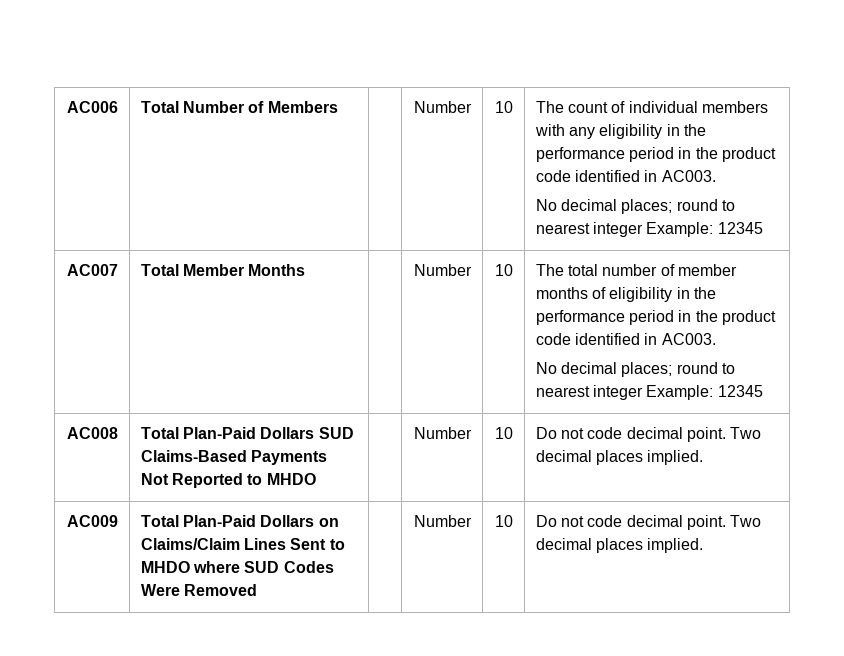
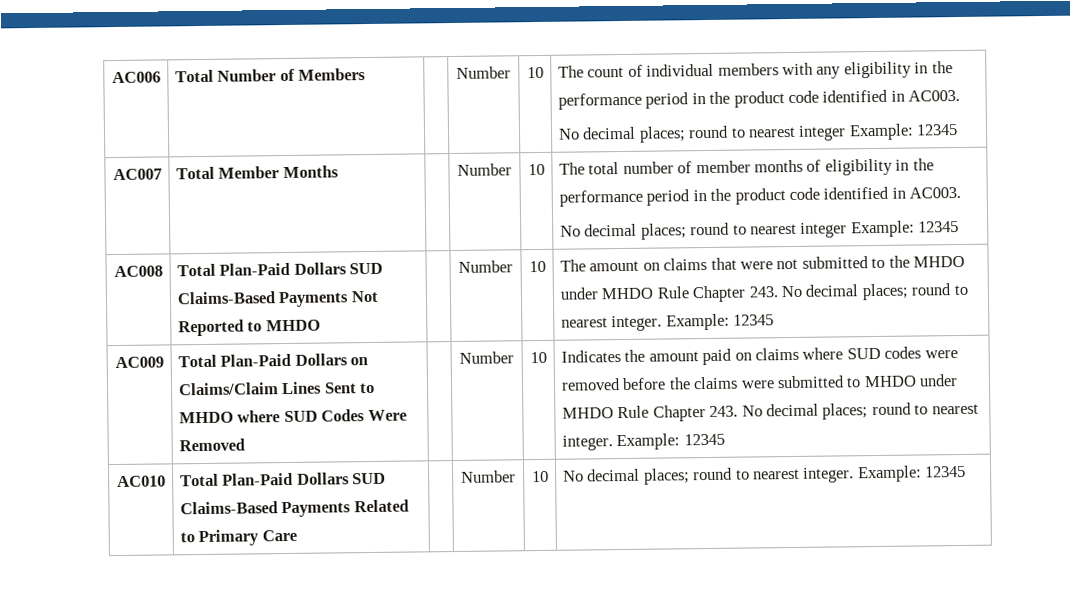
[535,427,762,442] [535,450,704,465] Do not code decimal point. Two decimal places implied. -> [559,255,966,272] [559,283,968,303] [560,313,775,332] The amount on claims that were not submitted to the MHDO under MHDO Rule Chapter 243. No decimal places; round to nearest integer. Example: 12345
[535,515,762,530] [535,538,704,553] Do not code decimal point. Two decimal places implied. -> [560,346,958,366] [560,374,959,391] [561,402,979,422] [561,433,725,451] [116,475,166,488] [179,472,387,487] [179,499,409,518] [179,529,297,547] [461,470,516,483] [531,470,549,483] [562,465,967,485] Indicates the amount paid on claims where SUD codes were removed before the claims were submitted to MHDO under MHDO Rule Chapter 243. No decimal places; round to nearest integer. Example: 12345 // AC010 | Total Plan-Paid Dollars SUD Claims-Based Payments Related to Primary Care | | Number | 10 | No decimal places; round to nearest integer. Example: 12345

